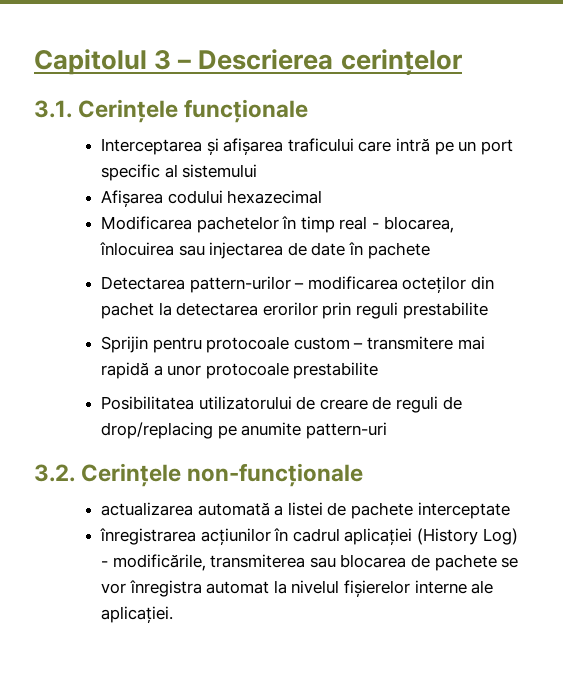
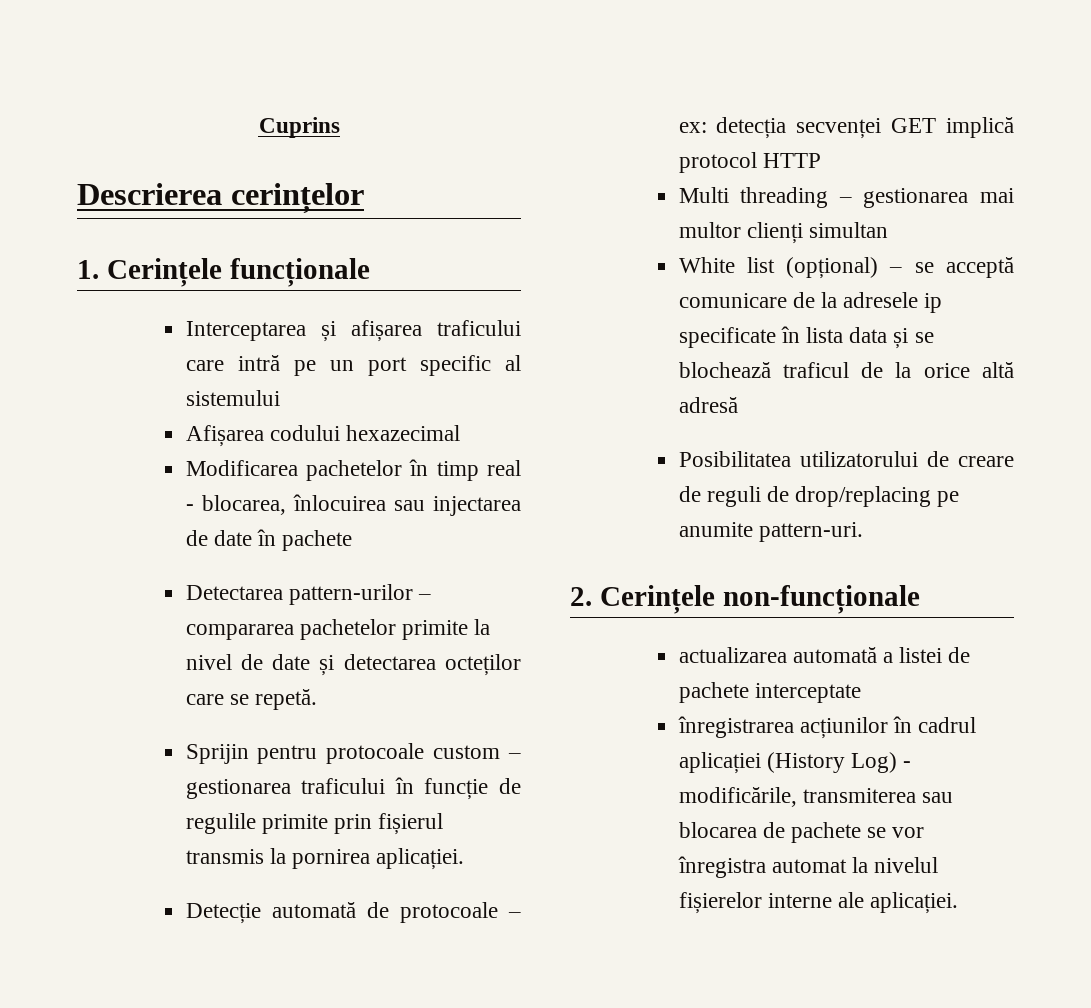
[34,49,192,75] Capitolul 3 – -> [258,117,340,138] Cuprins //
[34,100,72,118] 3.1. -> [77,260,99,279] 1.
[307,276,494,293] [100,302,488,319] modificarea octeților din pachet la detectarea erorilor prin reguli prestabilite -> [185,619,491,640] [185,654,521,676] [185,689,318,710] compararea pachetelor primite la nivel de date și detectarea octeților care se repetă.
[366,336,485,350] [100,362,379,379] transmitere mai rapidă a unor protocoale prestabilite -> [185,777,521,800] [185,813,444,835] [185,848,465,870] [185,902,521,924] [678,117,1014,139] [678,152,821,173] [678,187,1014,208] [678,222,889,244] [678,257,1014,279] [678,292,943,313] [678,326,934,349] [678,362,1015,378] [678,397,738,413] gestionarea traficului în funcție de regulile primite prin fișierul transmis la pornirea aplicației. // Detecție automată de protocoale – ex: detecția secvenței GET implică protocol HTTP // Multi threading – gestionarea mai multor clienți simultan // White list (opțional) – se acceptă comunicare de la adresele ip specificate în lista data și se blochează traficul de la orice altă adresă
[305,422,387,439] [34,464,75,482] pattern-uri // 3.2. -> [758,522,863,542] [570,587,592,606] pattern-uri. // 2.

